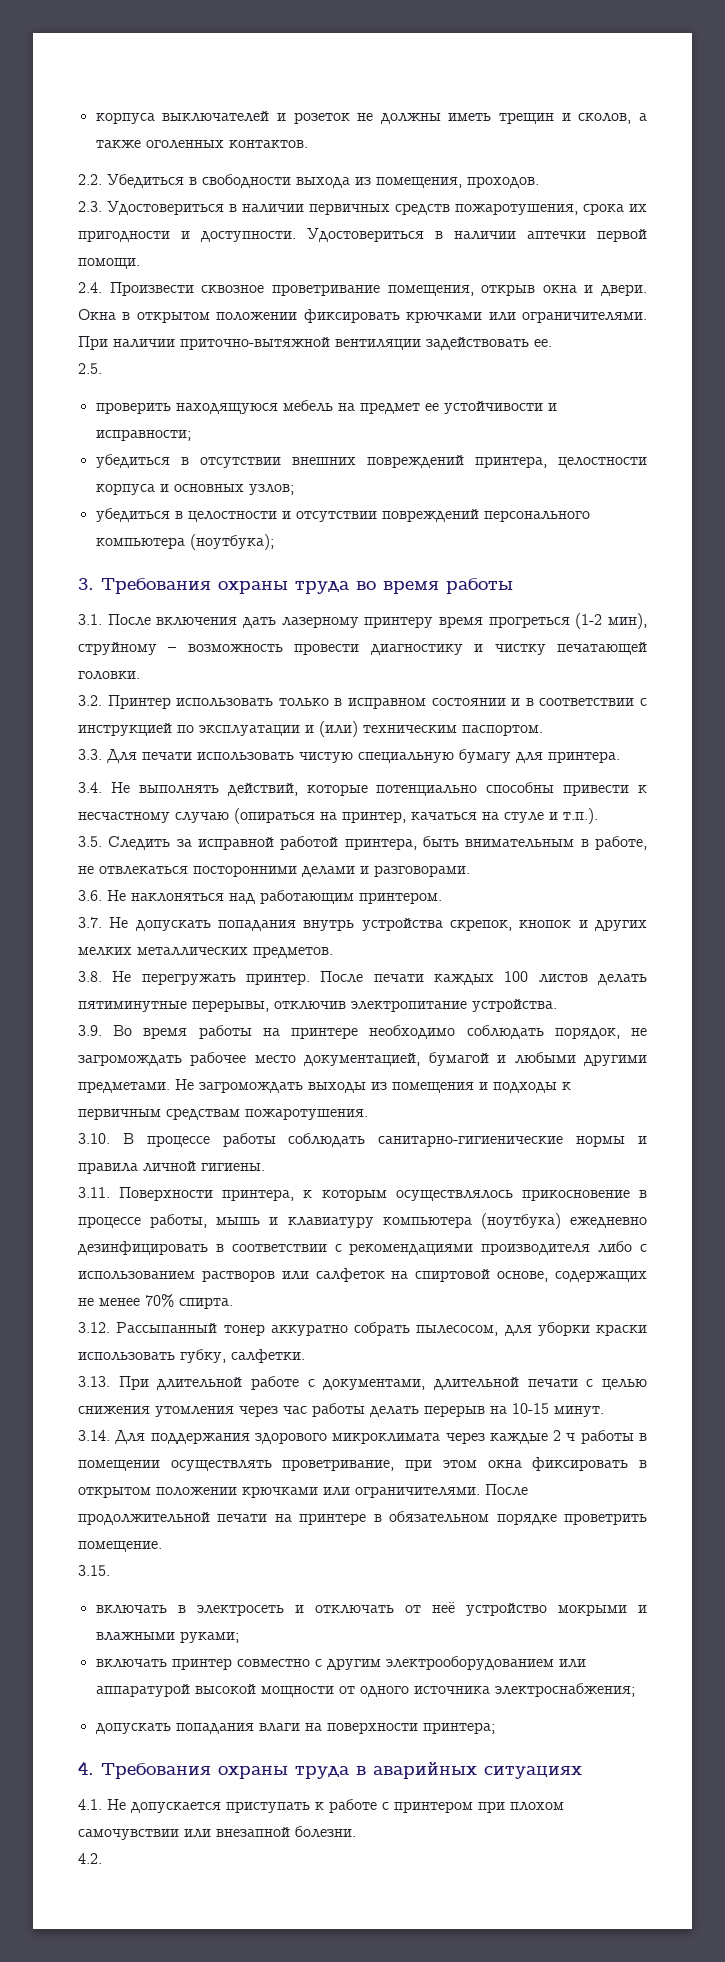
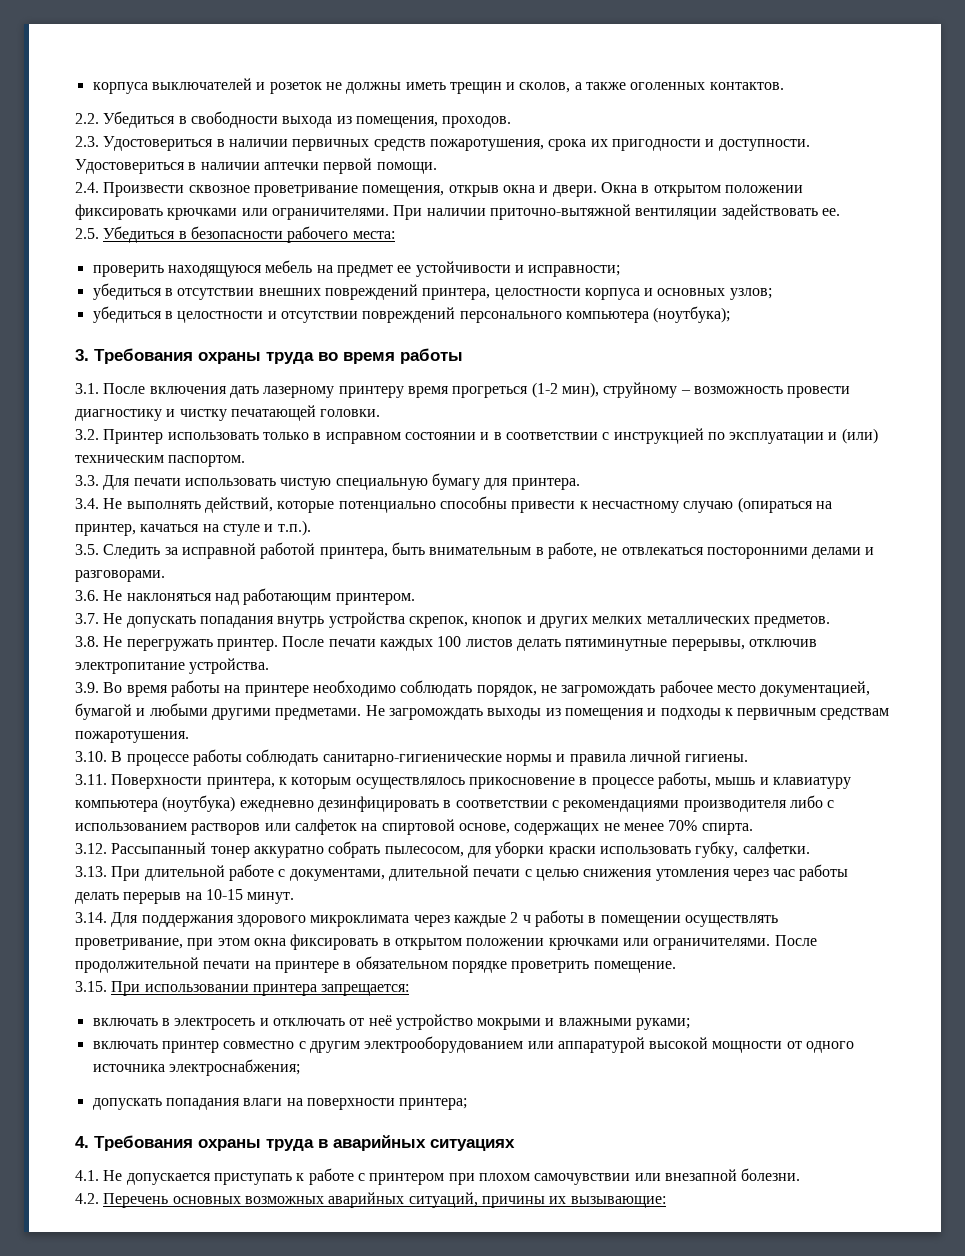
(102, 368) none -> [103,226,395,243] Убедиться в безопасности рабочего места:
(110, 1570) none -> [111,981,410,996] При использовании принтера запрещается:
(102, 1858) none -> [103,1192,666,1208] Перечень основных возможных аварийных ситуаций, причины их вызывающие:

